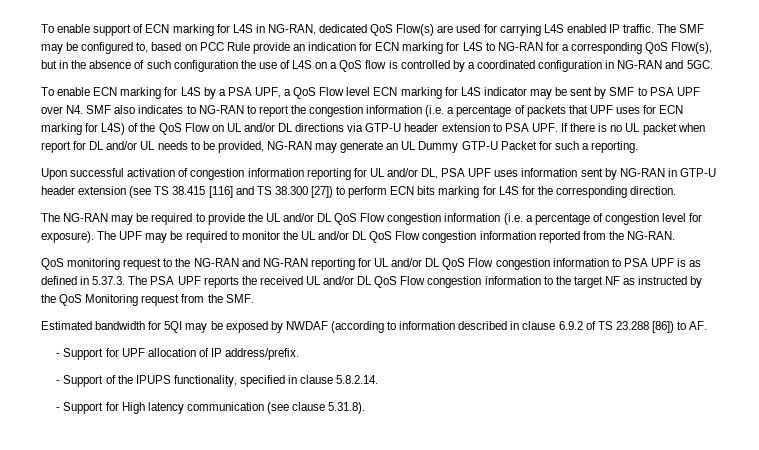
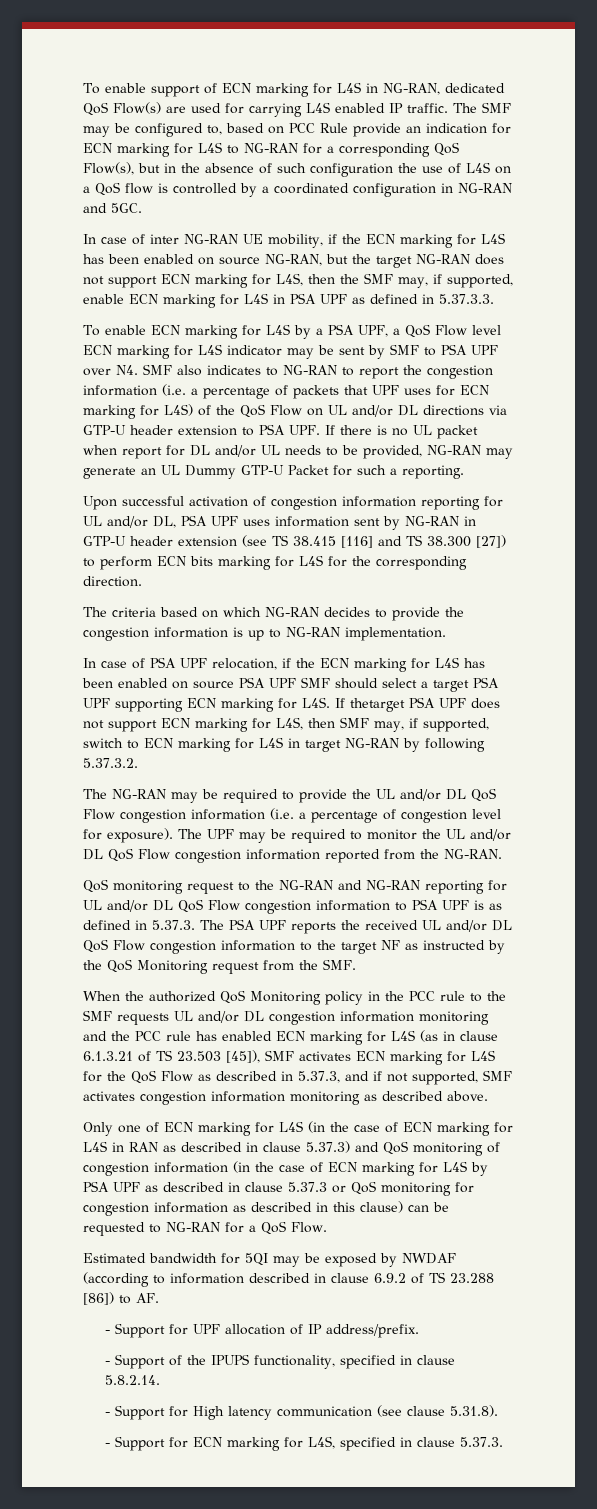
(713, 64) none -> [83,233,505,248] [83,254,504,268] [83,273,513,288] [83,293,494,308] // In case of inter NG-RAN UE mobility, if the ECN marking for L4S has been enabled on source NG-RAN, but the target NG-RAN does not support ECN marking for L4S, then the SMF may, if supported, enable ECN marking for L4S in PSA UPF as defined in 5.37.3.3.
(677, 190) none -> [83,607,464,621] [83,627,446,641] [83,657,485,672] [82,677,499,692] [83,697,500,712] [83,717,489,732] [83,737,485,752] [83,758,138,768] // The criteria based on which NG-RAN decides to provide the congestion information is up to NG-RAN implementation. // In case of PSA UPF relocation, if the ECN marking for L4S has been enabled on source PSA UPF SMF should select a target PSA UPF supporting ECN marking for L4S. If thetarget PSA UPF does not support ECN marking for L4S, then SMF may, if supported, switch to ECN marking for L4S in target NG-RAN by following 5.37.3.2.
(254, 298) none -> [83,990,506,1005] [83,1010,489,1025] [83,1030,498,1045] [83,1050,495,1065] [83,1070,512,1085] [83,1091,488,1105] [83,1121,513,1136] [83,1141,500,1156] [83,1161,488,1176] [83,1181,474,1196] [83,1201,449,1216] [83,1221,327,1236] // When the authorized QoS Monitoring policy in the PCC rule to the SMF requests UL and/or DL congestion information monitoring and the PCC rule has enabled ECN marking for L4S (as in clause 6.1.3.21 of TS 23.503 [45]), SMF activates ECN marking for L4S for the QoS Flow as described in 5.37.3, and if not supported, SMF activates congestion information monitoring as described above. // Only one of ECN marking for L4S (in the case of ECN marking for L4S in RAN as described in clause 5.37.3) and QoS monitoring of congestion information (in the case of ECN marking for L4S by PSA UPF as described in clause 5.37.3 or QoS monitoring for congestion information as described in this clause) can be requested to NG-RAN for a QoS Flow.
(366, 408) none -> [105,1436,504,1451] // - Support for ECN marking for L4S, specified in clause 5.37.3.

